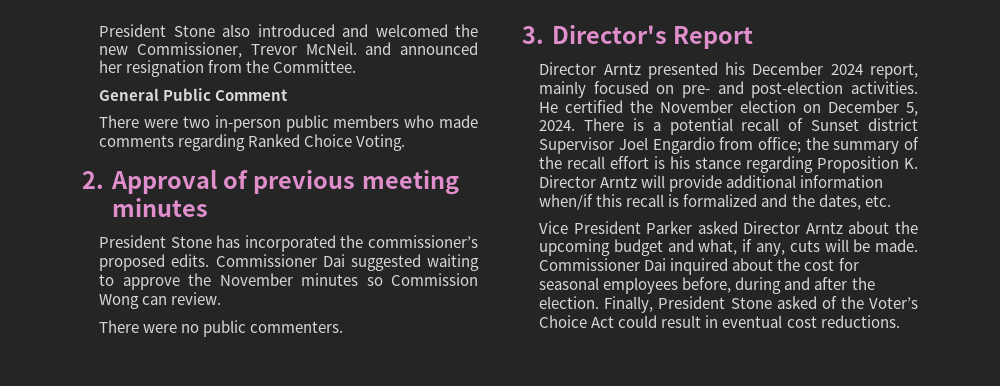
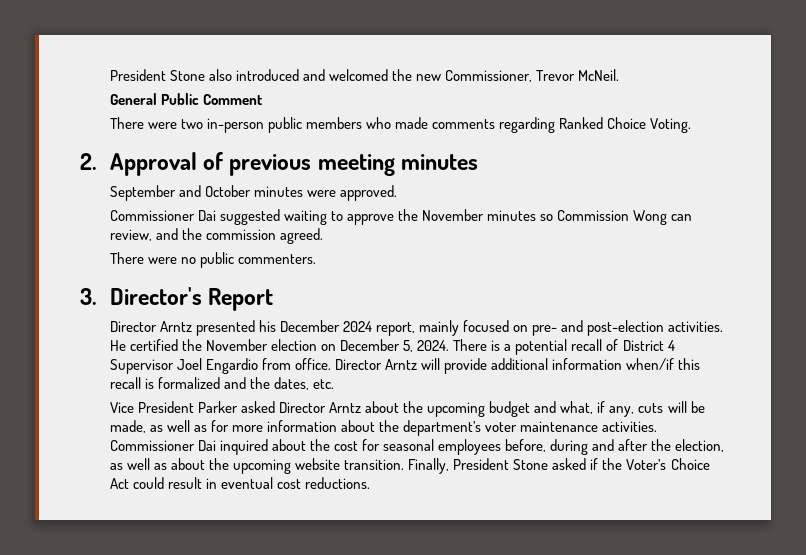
[365,42,478,55] [99,60,357,77] and announced her resignation from the Committee. -> (620, 75) none
[99,235,479,252] [99,254,210,271] President Stone has incorporated the commissioner’s proposed edits. -> [109,185,398,201] September and October minutes were approved. //
[171,292,222,305] review. -> [109,228,323,244] review, and the commission agreed.
[811,118,918,131] Sunset district -> [622,340,675,351] District 4
[757,137,919,154] [539,156,918,173] office; the summary of the recall effort is his stance regarding Proposition K. -> [294,358,331,370] office.
[875,239,919,252] made. -> [109,420,658,436] made, as well as for more information about the department’s voter maintenance activities.
[539,296,600,309] election. -> [675,439,725,452] [109,458,405,474] election, as well as about the upcoming website transition.
[821,296,837,309] of -> [590,458,599,470] if

